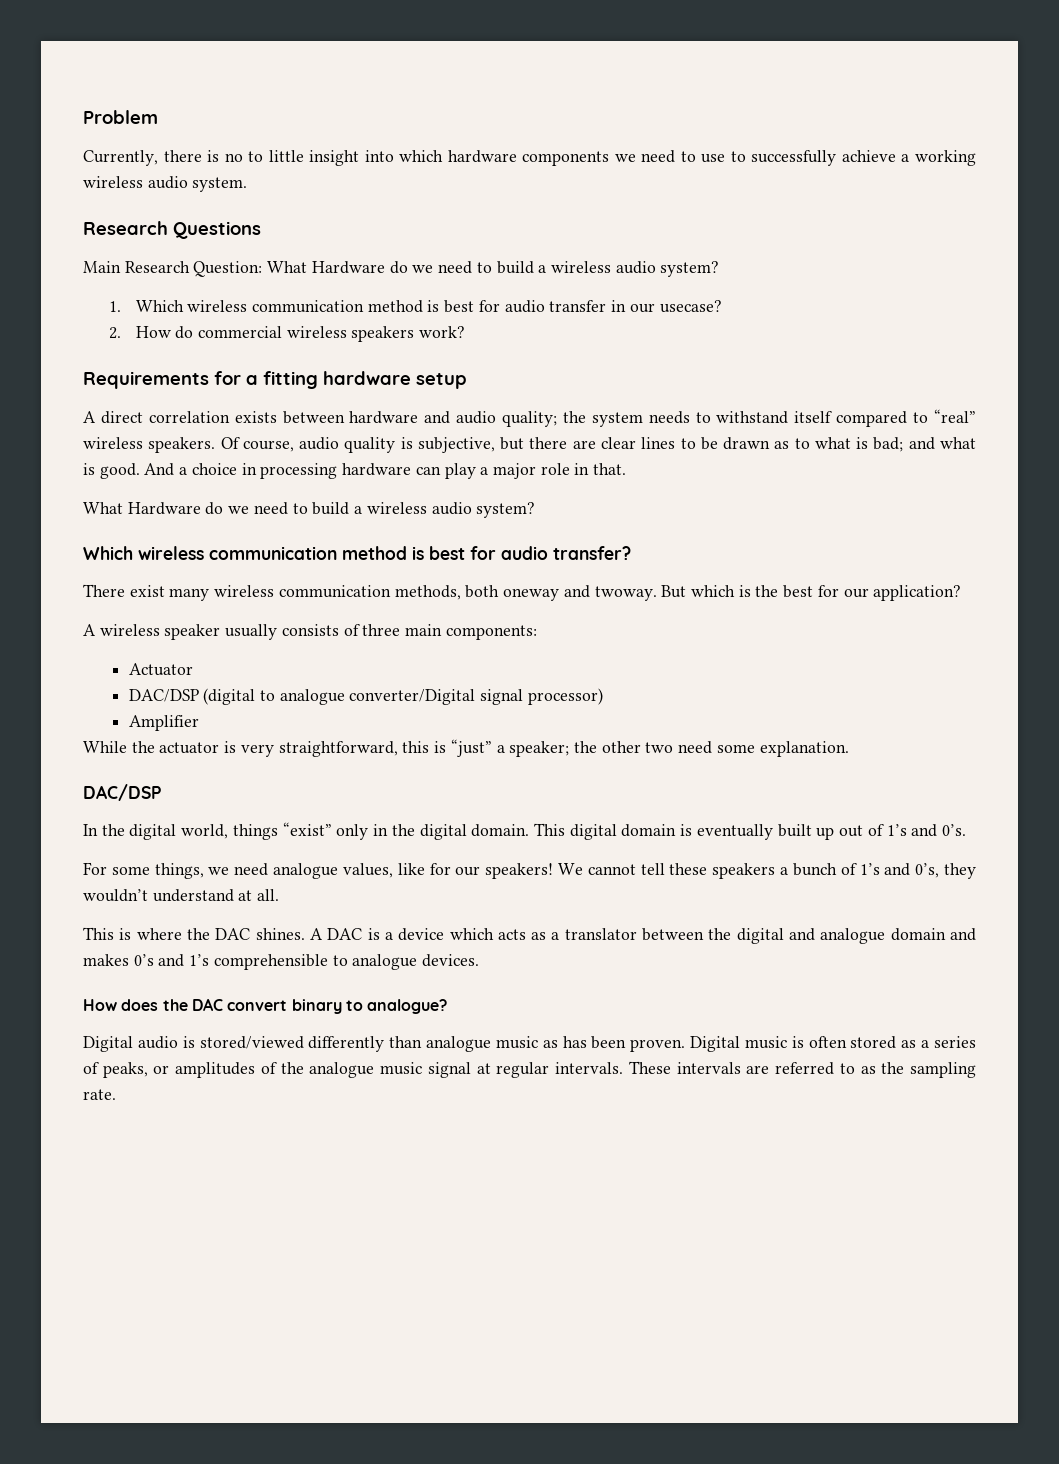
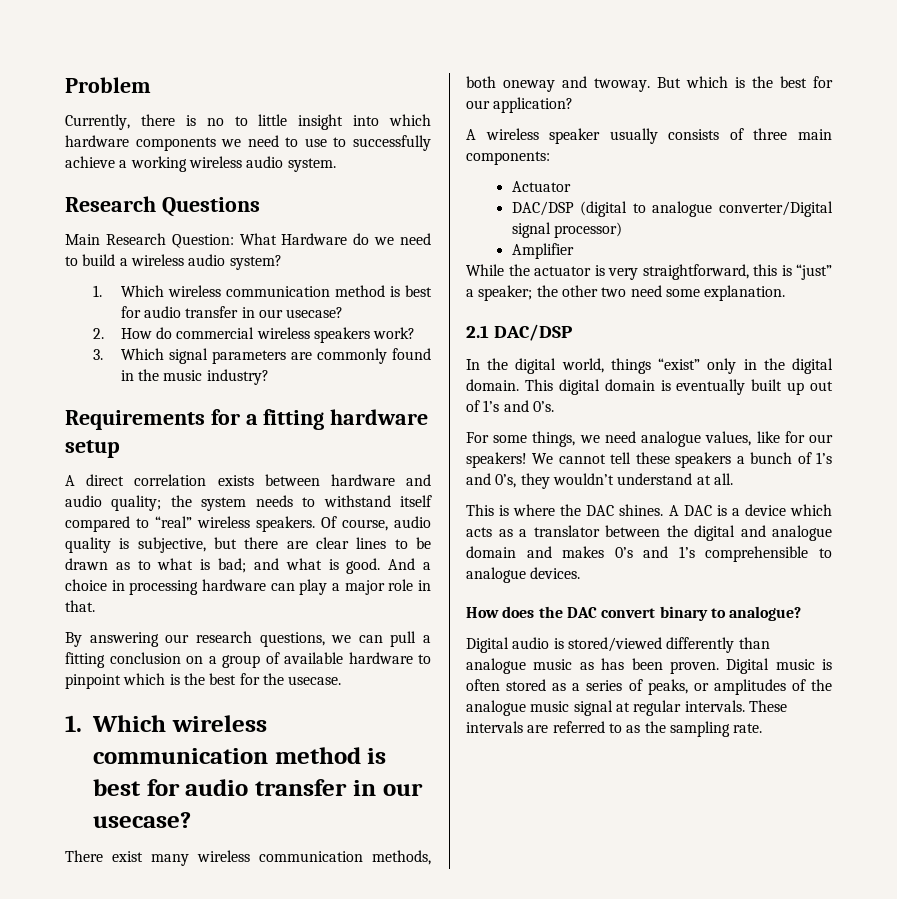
(466, 332) none -> [92,348,432,364] [120,369,269,385] // 3. Which signal parameters are commonly found in the music industry?
[83,502,536,518] [83,546,631,560] What Hardware do we need to build a wireless audio system? // Which wireless communication method is best for audio transfer? -> [65,631,431,647] [65,652,431,668] [65,673,342,689] [65,715,267,732] [92,747,387,764] [92,779,423,796] [92,812,191,828] By answering our research questions, we can pull a fitting conclusion on a group of available hardware to pinpoint which is the best for the usecase. // 1. Which wireless communication method is best for audio transfer in our usecase?
(849, 749) none -> [466,325,489,338] 2.1

